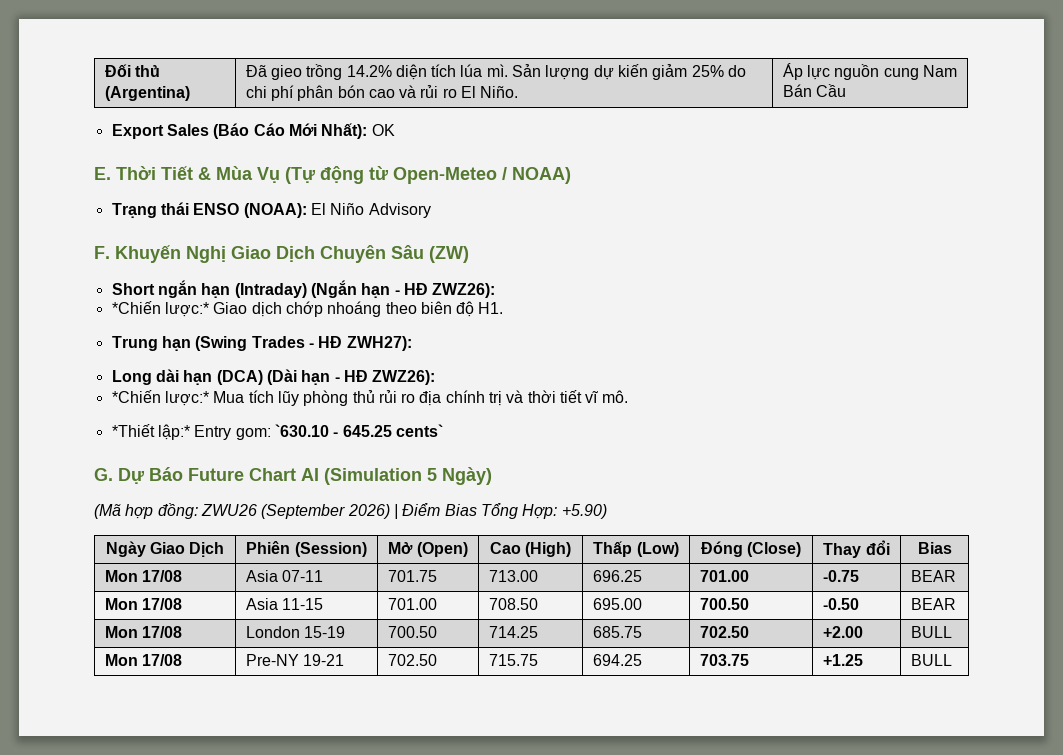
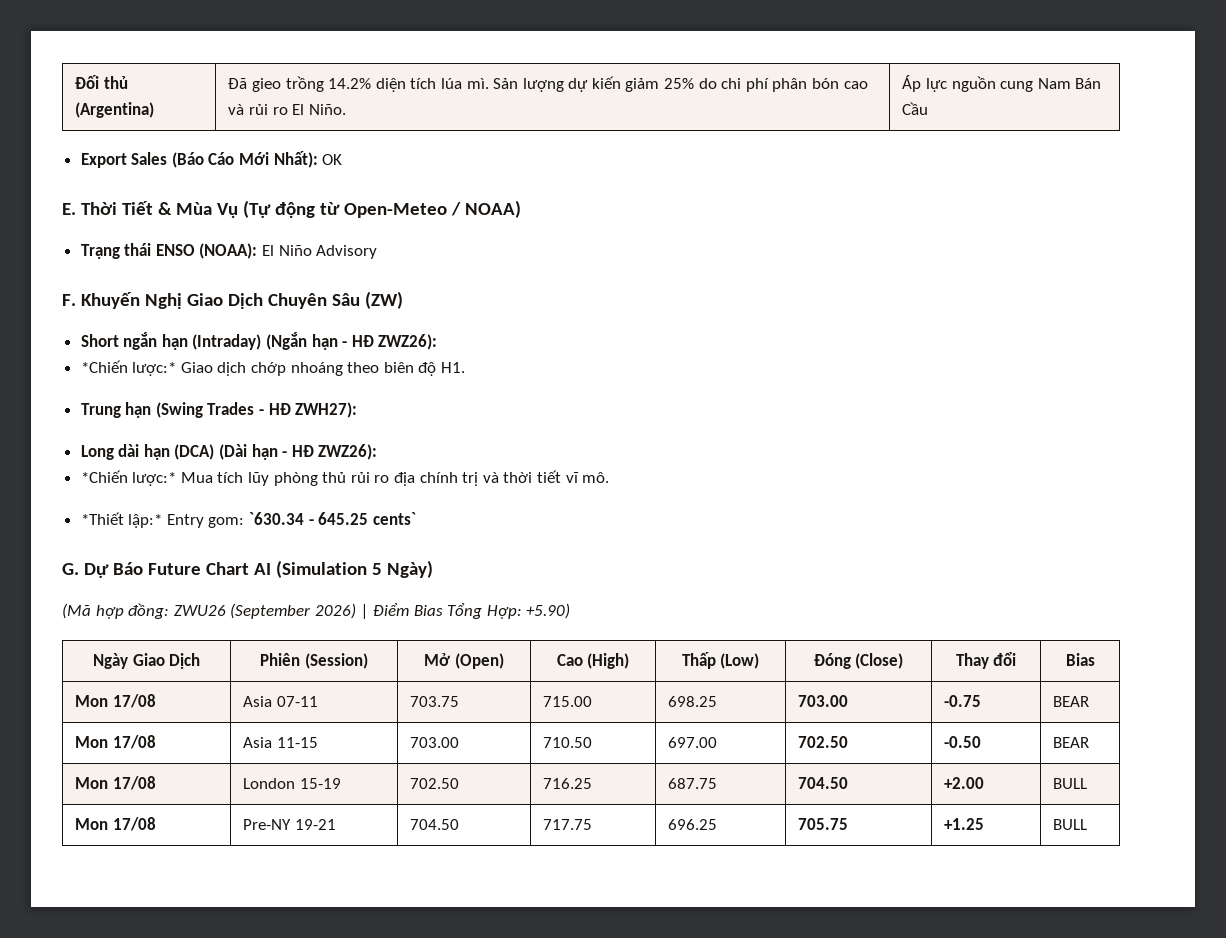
[274,424,329,437] `630.10 -> [249,512,305,525] `630.34
[387,570,437,582] [488,570,538,582] [592,570,642,582] [699,570,749,582] 701.75 | 713.00 | 696.25 | 701.00 -> [410,696,460,707] [543,696,593,707] [668,696,718,707] [798,695,849,707] 703.75 | 715.00 | 698.25 | 703.00
[387,598,437,610] [488,598,538,610] [592,598,642,610] [699,598,749,610] 701.00 | 708.50 | 695.00 | 700.50 -> [410,737,460,748] [543,737,593,748] [668,737,718,748] [798,736,849,748] 703.00 | 710.50 | 697.00 | 702.50
[387,626,437,638] [488,626,538,638] [592,626,642,638] [699,626,749,638] 700.50 | 714.25 | 685.75 | 702.50 -> [410,778,460,789] [543,778,593,789] [668,778,718,789] [798,777,849,789] 702.50 | 716.25 | 687.75 | 704.50
[387,654,437,666] [488,654,538,666] [592,654,642,666] [699,654,749,666] 702.50 | 715.75 | 694.25 | 703.75 -> [410,819,460,830] [543,819,593,830] [668,819,718,830] [798,818,849,830] 704.50 | 717.75 | 696.25 | 705.75

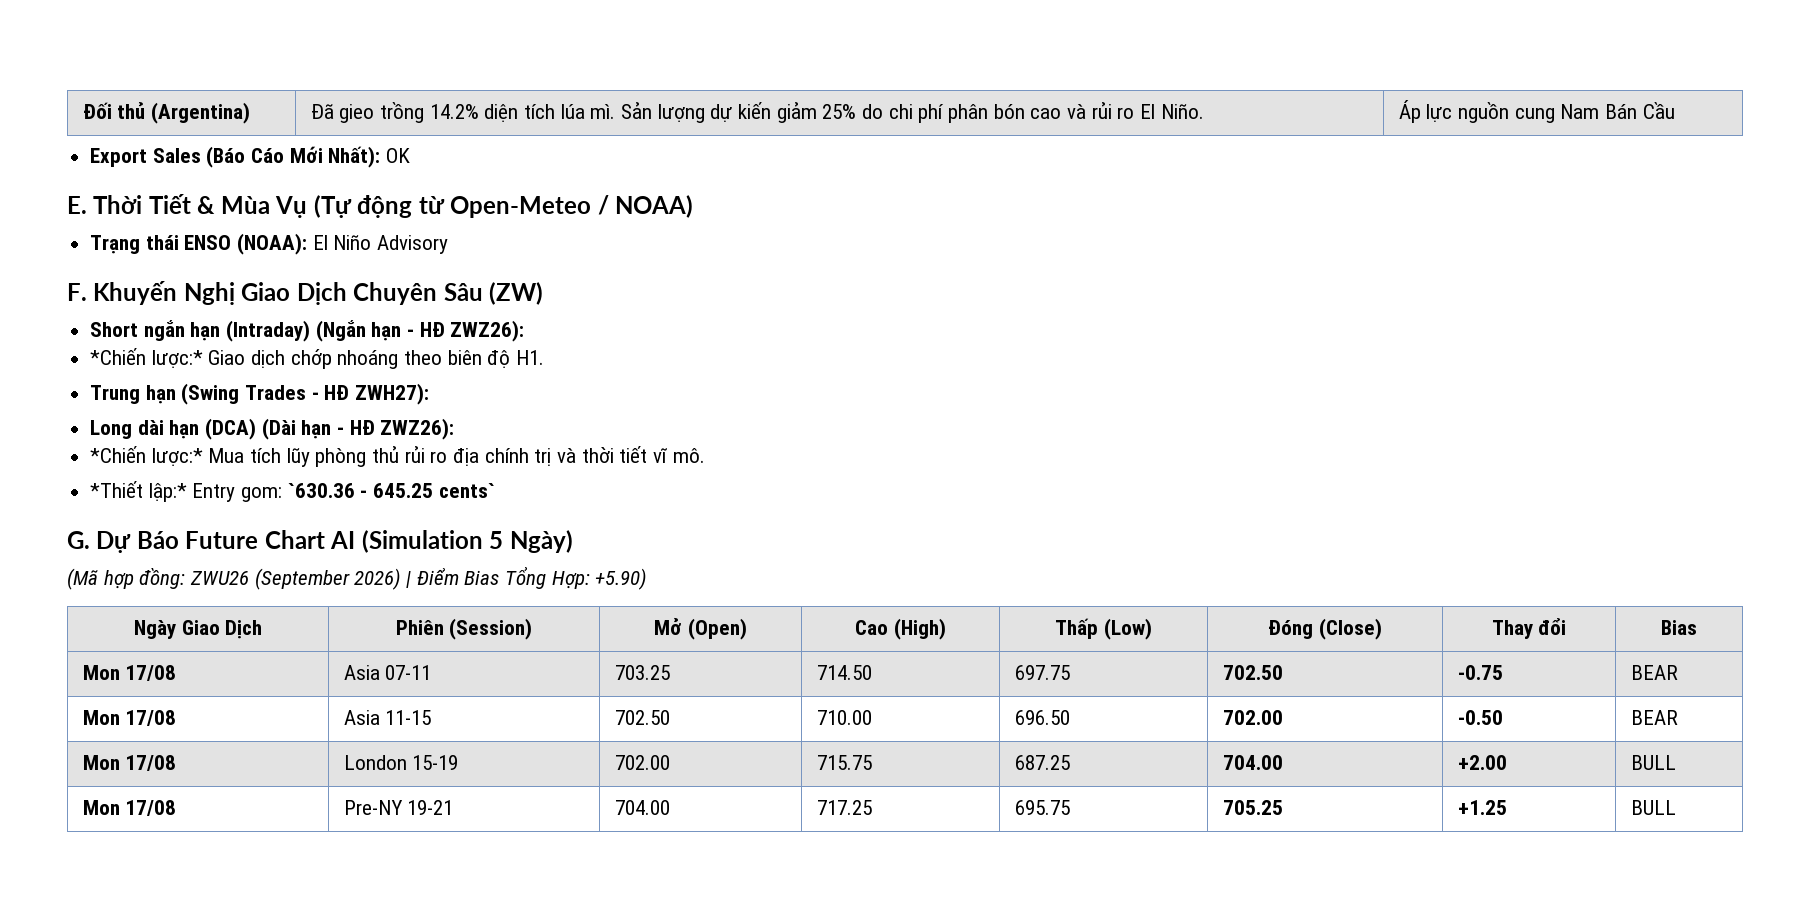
[249,512,305,525] `630.34 -> [287,483,355,498] `630.36
[410,696,460,707] [543,696,593,707] [668,696,718,707] [798,695,849,707] 703.75 | 715.00 | 698.25 | 703.00 -> [614,665,670,680] [816,665,872,680] [1014,665,1070,680] [1222,665,1283,680] 703.25 | 714.50 | 697.75 | 702.50
[410,737,460,748] [543,737,593,748] [668,737,718,748] [798,736,849,748] 703.00 | 710.50 | 697.00 | 702.50 -> [614,710,670,725] [816,710,872,725] [1014,710,1070,725] [1222,710,1283,725] 702.50 | 710.00 | 696.50 | 702.00
[410,778,460,789] [543,778,593,789] [668,778,718,789] [798,777,849,789] 702.50 | 716.25 | 687.75 | 704.50 -> [614,755,670,770] [816,755,872,770] [1014,755,1070,770] [1222,755,1283,770] 702.00 | 715.75 | 687.25 | 704.00
[410,819,460,830] [543,819,593,830] [668,819,718,830] [798,818,849,830] 704.50 | 717.75 | 696.25 | 705.75 -> [614,800,670,815] [816,800,872,815] [1014,800,1070,815] [1222,800,1283,815] 704.00 | 717.25 | 695.75 | 705.25

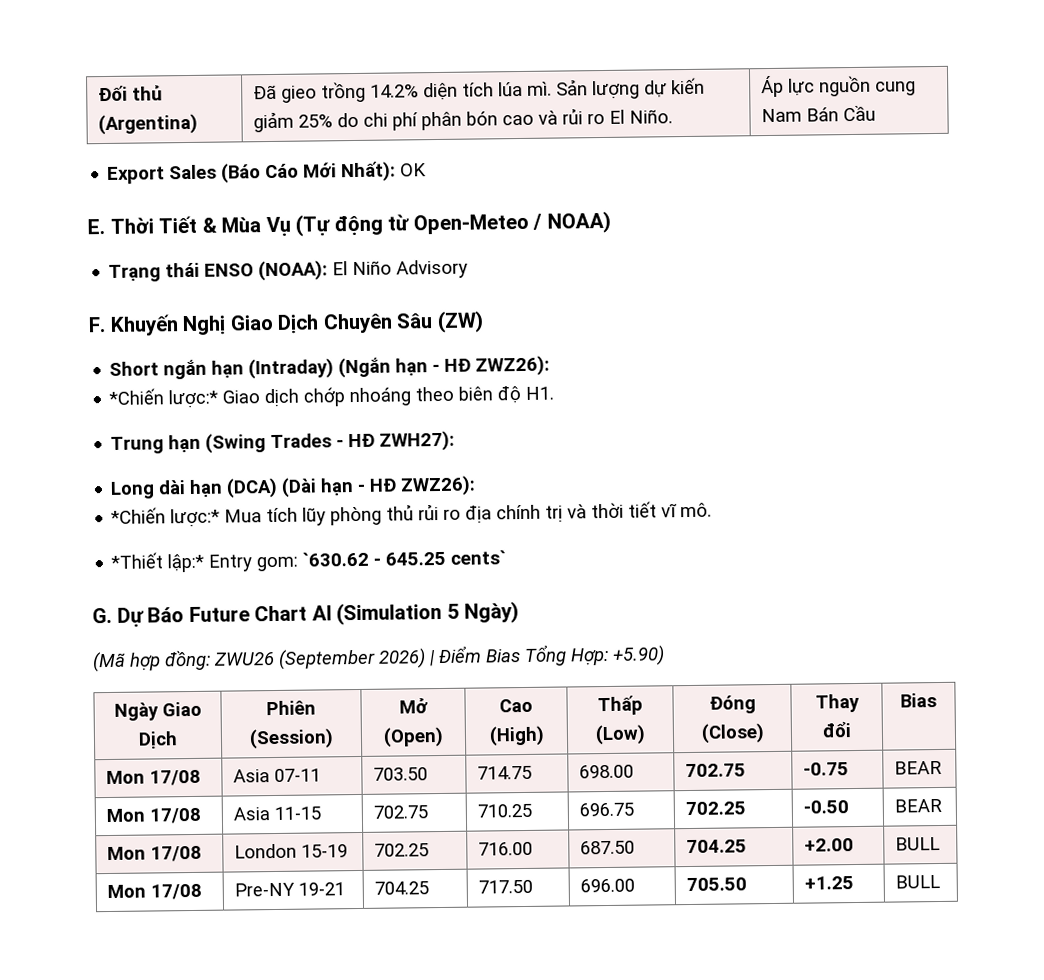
[287,483,355,498] `630.36 -> [302,551,370,567] `630.62
[614,665,670,680] [816,665,872,680] [1014,665,1070,680] [1222,665,1283,680] 703.25 | 714.50 | 697.75 | 702.50 -> [373,767,429,781] [477,765,533,780] [579,764,635,779] [685,763,747,778] 703.50 | 714.75 | 698.00 | 702.75
[614,710,670,725] [816,710,872,725] [1014,710,1070,725] [1222,710,1283,725] 702.50 | 710.00 | 696.50 | 702.00 -> [373,805,429,819] [477,803,533,818] [579,802,635,817] [685,801,747,816] 702.75 | 710.25 | 696.75 | 702.25
[614,755,670,770] [816,755,872,770] [1014,755,1070,770] [1222,755,1283,770] 702.00 | 715.75 | 687.25 | 704.00 -> [374,843,430,857] [478,841,534,856] [580,840,636,855] [686,839,748,854] 702.25 | 716.00 | 687.50 | 704.25
[614,800,670,815] [816,800,872,815] [1014,800,1070,815] [1222,800,1283,815] 704.00 | 717.25 | 695.75 | 705.25 -> [374,881,430,895] [478,879,534,894] [580,878,636,893] [686,877,748,892] 704.25 | 717.50 | 696.00 | 705.50

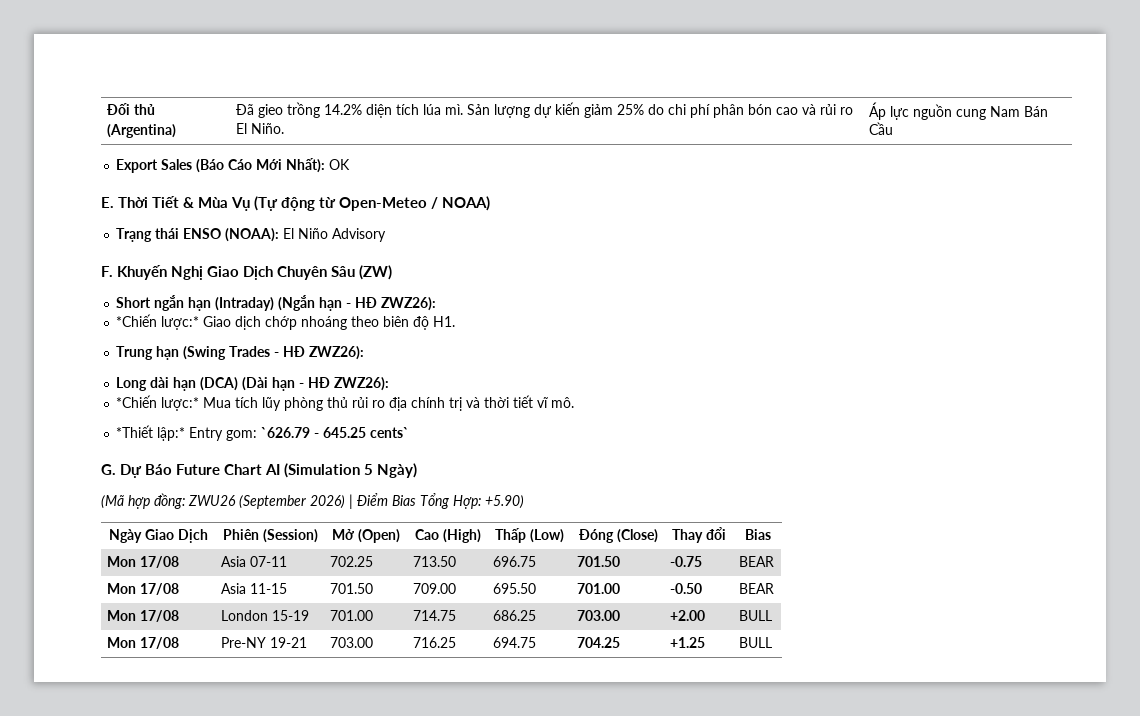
[379,430,456,452] ZWH27): -> [309,346,365,360] ZWZ26):
[302,551,370,567] `630.62 -> [261,427,311,438] `626.79
[373,767,429,781] [477,765,533,780] [579,764,635,779] [685,763,747,778] 703.50 | 714.75 | 698.00 | 702.75 -> [330,556,374,567] [413,556,457,567] [493,556,537,567] [577,556,621,567] 702.25 | 713.50 | 696.75 | 701.50
[373,805,429,819] [477,803,533,818] [579,802,635,817] [685,801,747,816] 702.75 | 710.25 | 696.75 | 702.25 -> [330,583,374,594] [413,583,457,594] [493,583,537,594] [577,583,621,594] 701.50 | 709.00 | 695.50 | 701.00
[374,843,430,857] [478,841,534,856] [580,840,636,855] [686,839,748,854] 702.25 | 716.00 | 687.50 | 704.25 -> [330,610,374,621] [413,610,457,621] [493,610,537,621] [577,610,621,621] 701.00 | 714.75 | 686.25 | 703.00
[374,881,430,895] [478,879,534,894] [580,878,636,893] [686,877,748,892] 704.25 | 717.50 | 696.00 | 705.50 -> [330,637,374,648] [413,637,457,648] [493,637,537,648] [577,637,621,648] 703.00 | 716.25 | 694.75 | 704.25

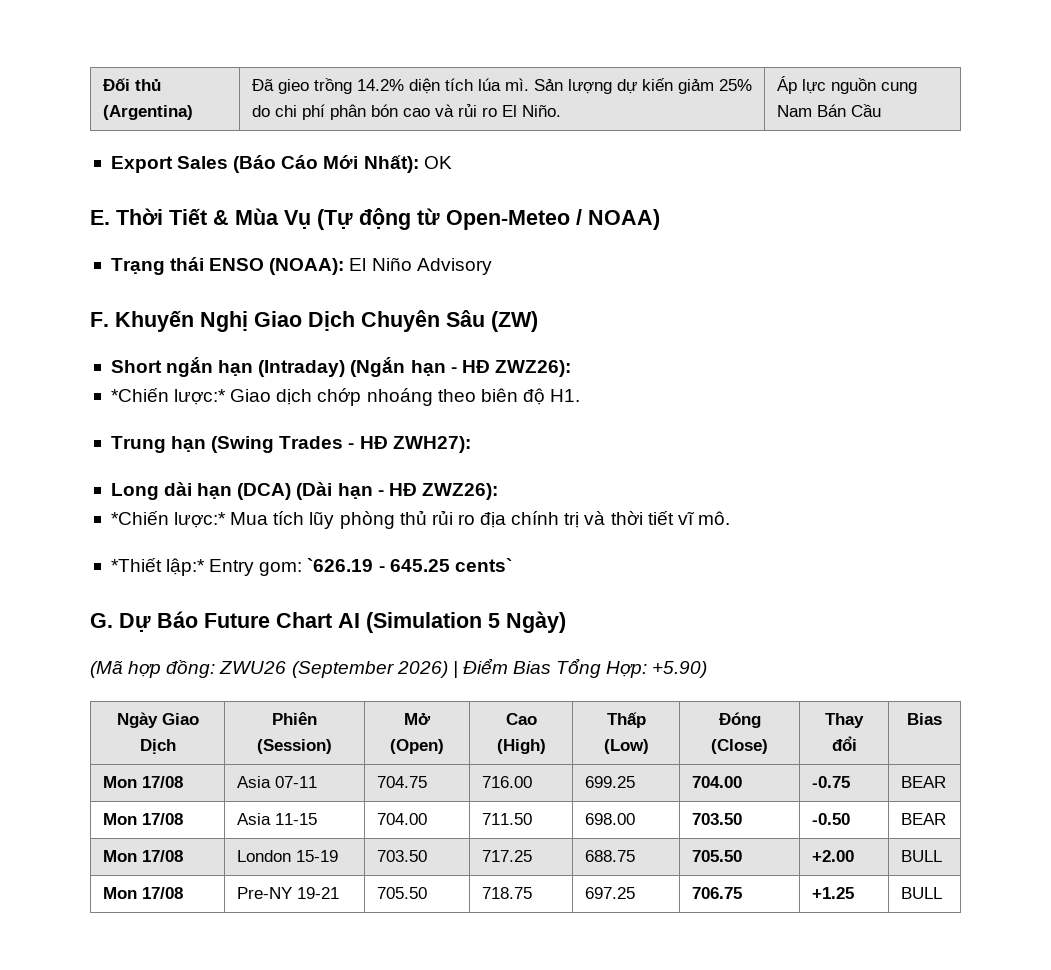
[309,346,365,360] ZWZ26): -> [392,436,471,453] ZWH27):
[261,427,311,438] `626.79 -> [307,558,374,572] `626.19
[330,556,374,567] [413,556,457,567] [493,556,537,567] [577,556,621,567] 702.25 | 713.50 | 696.75 | 701.50 -> [376,776,427,788] [481,776,532,788] [584,776,635,788] [691,776,742,788] 704.75 | 716.00 | 699.25 | 704.00
[330,583,374,594] [413,583,457,594] [493,583,537,594] [577,583,621,594] 701.50 | 709.00 | 695.50 | 701.00 -> [376,813,427,825] [481,813,532,825] [584,813,635,825] [691,813,742,825] 704.00 | 711.50 | 698.00 | 703.50
[330,610,374,621] [413,610,457,621] [493,610,537,621] [577,610,621,621] 701.00 | 714.75 | 686.25 | 703.00 -> [376,850,427,862] [481,850,532,862] [584,850,635,862] [691,850,742,862] 703.50 | 717.25 | 688.75 | 705.50
[330,637,374,648] [413,637,457,648] [493,637,537,648] [577,637,621,648] 703.00 | 716.25 | 694.75 | 704.25 -> [376,887,427,899] [481,887,532,899] [584,887,635,899] [691,887,742,899] 705.50 | 718.75 | 697.25 | 706.75

